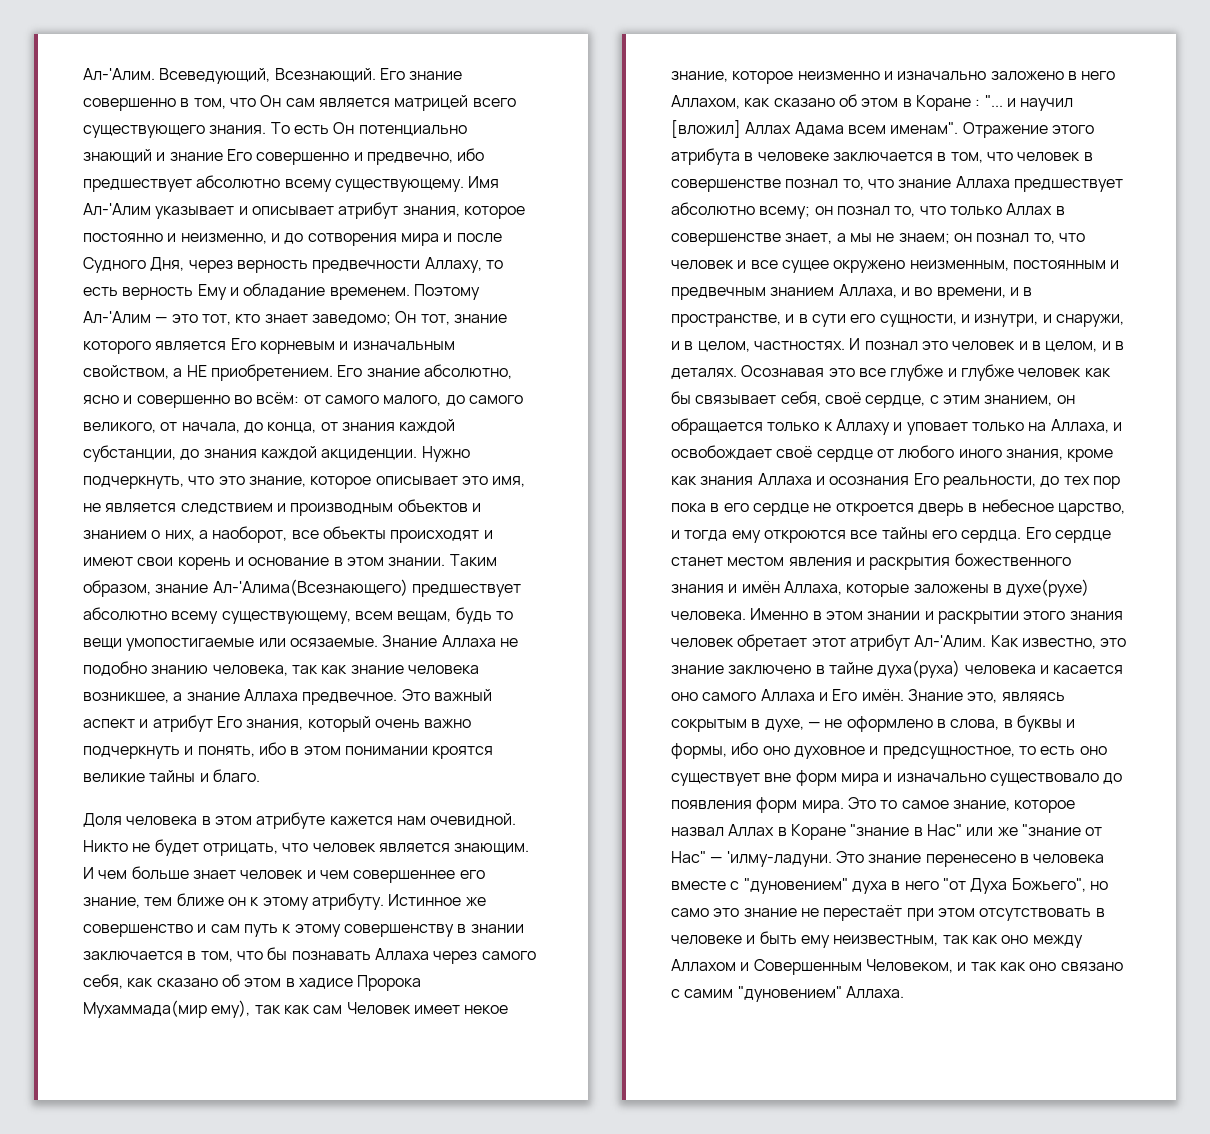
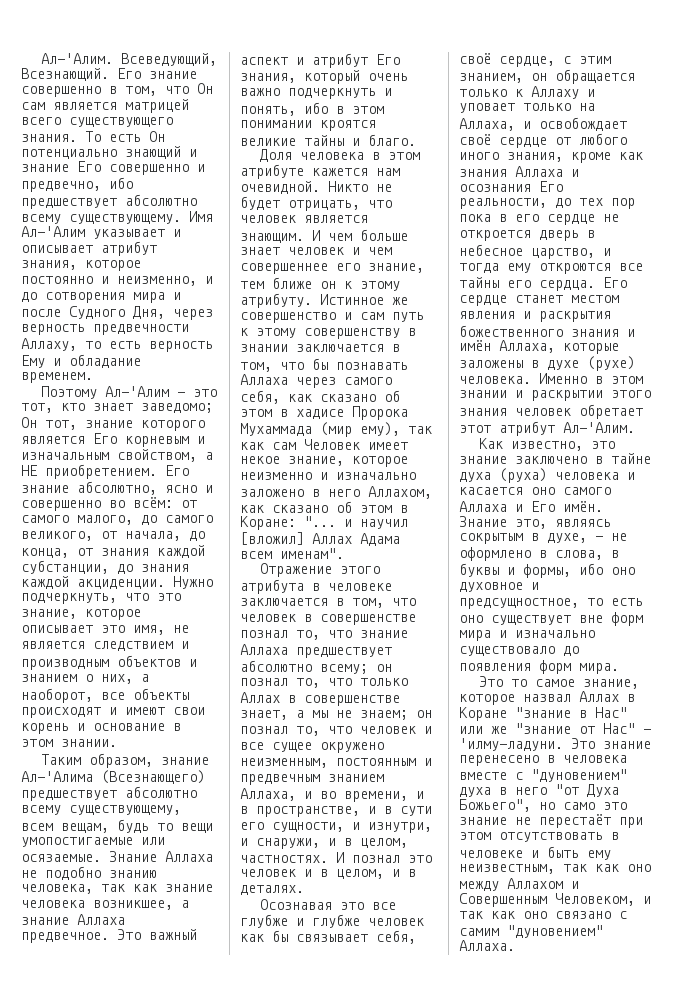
(410, 293) none -> (93, 377) //
[155,317,168,323] — -> [176,392,185,397] -
(446, 561) none -> (117, 743) //
[212,579,408,596] Ал-'Алима(Всезнающего) -> [21,770,205,784] Ал-'Алима (Всезнающего)
[83,1000,207,1018] Мухаммада(мир -> [240,422,352,437] Мухаммада (мир
[915,95,981,111] Коране : -> [240,516,296,530] Коране:
(959, 128) none -> (344, 553) //
(737, 373) none -> (304, 890) //
[1006,579,1090,597] духе(рухе) -> [547,356,635,371] духе (рухе)
(987, 641) none -> (635, 427) //
[877,660,961,678] духа(руха) -> [459,468,547,483] духа (руха)
[807,722,820,728] — -> [595,536,603,541] -
(844, 806) none -> (619, 668) //
[710,857,723,863] — -> [643,729,651,734] -

